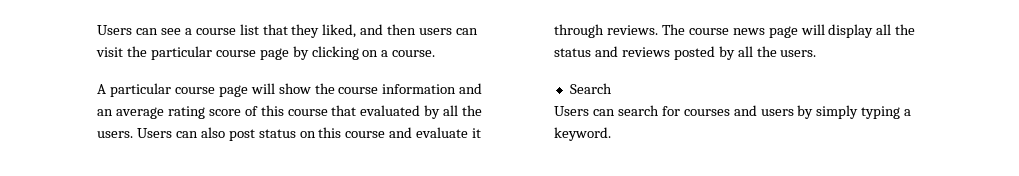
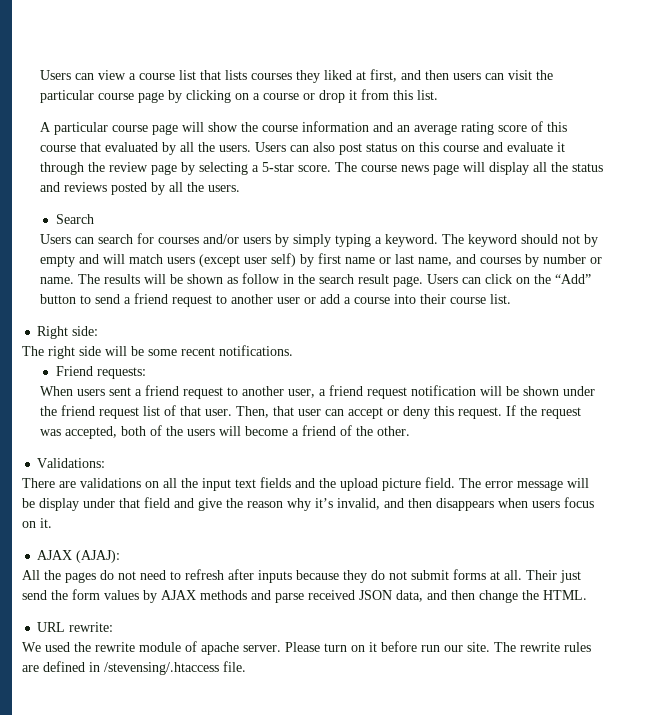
[97,25,181,35] Users can see -> [40,70,127,80] Users can view
[291,24,357,38] they liked, -> [225,69,398,83] lists courses they liked at first,
[392,50,436,57] course. -> [263,89,439,103] course or drop it from this list.
[606,25,658,35] reviews. -> [88,162,332,175] the review page by selecting a 5-star score.
[733,105,757,116] and -> [203,234,240,244] and/or
(612, 134) none -> [442,234,599,247] [40,253,603,267] [40,273,592,287] [40,293,512,307] [37,326,99,339] [22,345,293,359] [55,366,146,379] [40,385,596,399] [40,405,582,419] [40,425,411,439] [37,458,106,468] [22,477,589,491] [22,497,594,511] [22,518,52,528] [37,550,121,563] [22,569,581,583] [22,589,587,603] [37,622,114,632] [22,641,591,655] [22,661,246,675] The keyword should not by empty and will match users (except user self) by first name or last name, and courses by number or name. The results will be shown as follow in the search result page. Users can click on the “Add” button to send a friend request to another user or add a course into their course list. // Right side: // The right side will be some recent notifications. // Friend requests: // When users sent a friend request to another user, a friend request notification will be shown under the friend request list of that user. Then, that user can accept or deny this request. If the request was accepted, both of the users will become a friend of the other. // Validations: // There are validations on all the input text fields and the upload picture field. The error message will be display under that field and give the reason why it’s invalid, and then disappears when users focus on it. // AJAX (AJAJ): // All the pages do not need to refresh after inputs because they do not submit forms at all. Their just send the form values by AJAX methods and parse received JSON data, and then change the HTML. // URL rewrite: // We used the rewrite module of apache server. Please turn on it before run our site. The rewrite rules are defined in /stevensing/.htaccess file.

